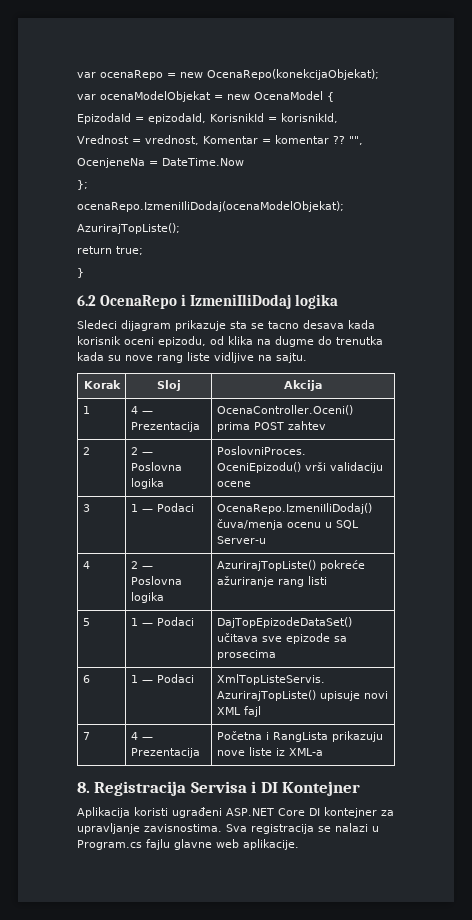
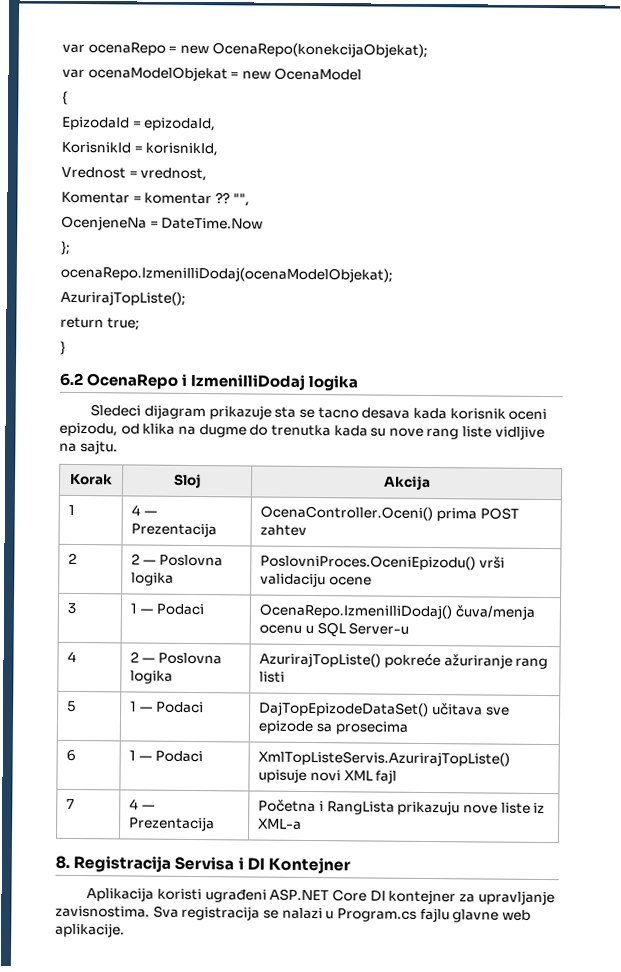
(323, 95) none -> (362, 74) //
(206, 118) none -> (217, 124) //
(199, 140) none -> (208, 174) //

